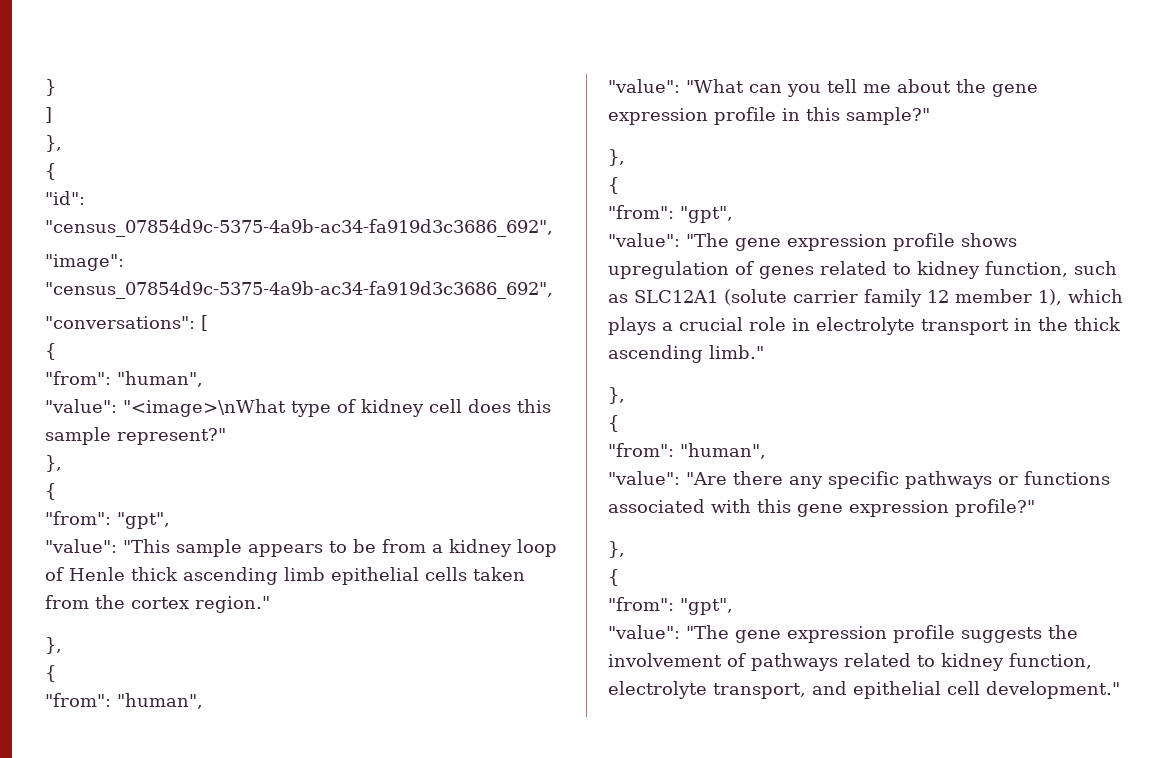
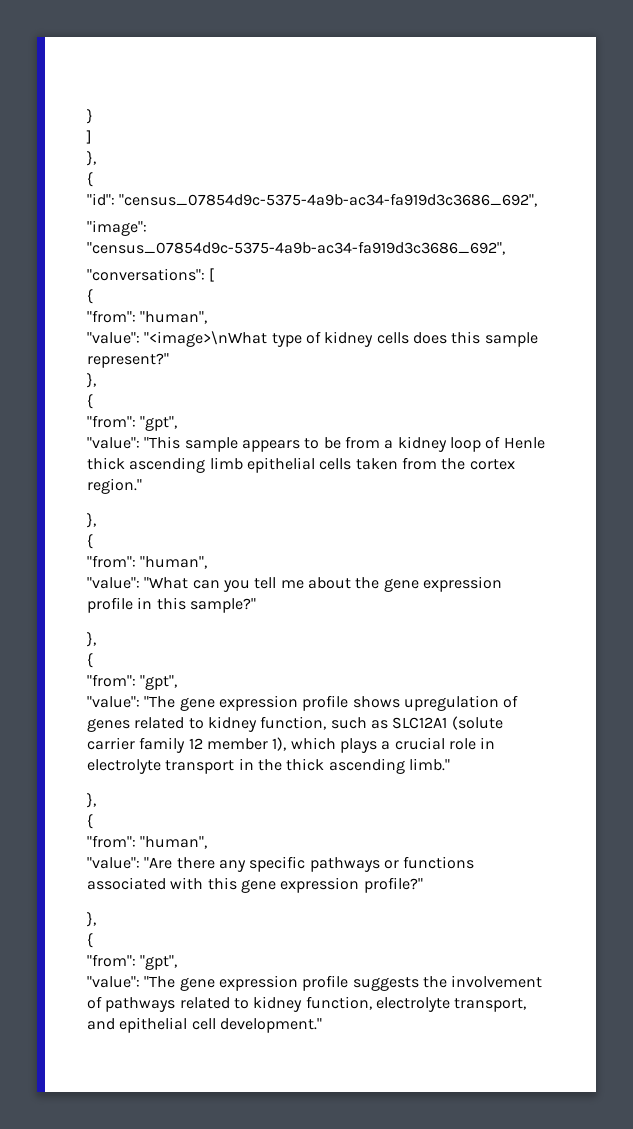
[429,399,462,413] cell -> [376,332,409,344] cells

